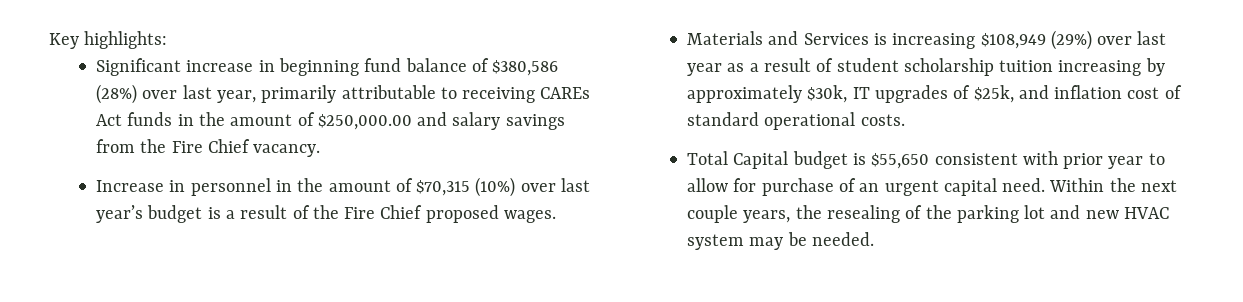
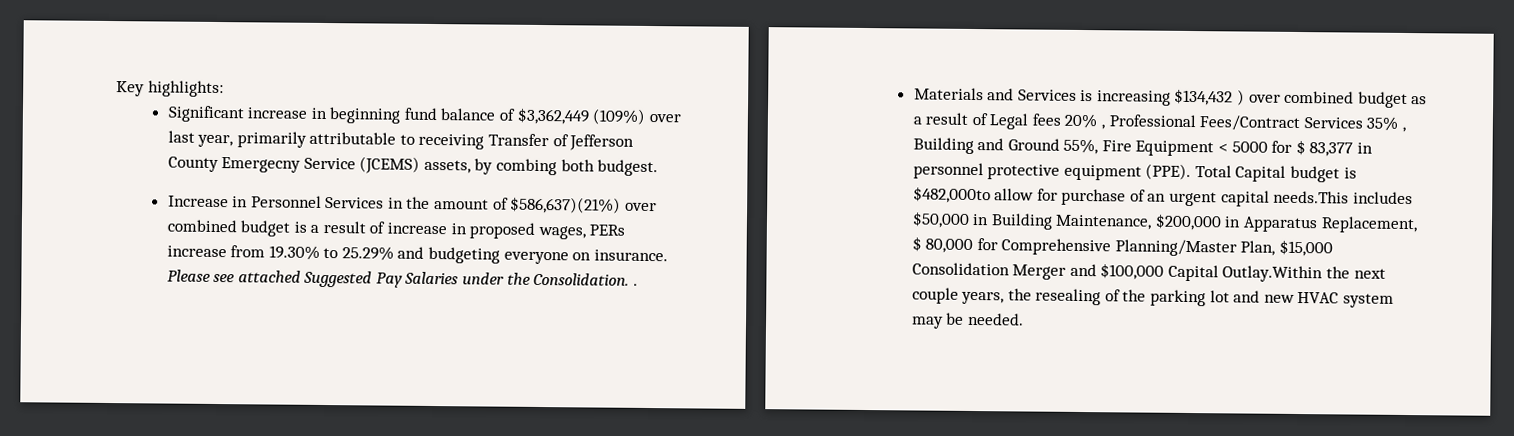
[492,60,559,76] [96,84,138,104] $380,586 (28%) -> [516,107,647,125] $3,362,449 (109%)
[540,87,591,99] [96,112,565,130] [96,139,321,157] [96,177,590,197] [96,205,144,223] CAREs Act funds in the amount of $250,000.00 and salary savings from the Fire Chief vacancy. // Increase in personnel in the amount of $70,315 (10%) over last year’s -> [488,133,635,151] [167,156,659,177] [167,195,657,214] [166,219,237,233] Transfer of Jefferson County Emergecny Service (JCEMS) assets, by combing both budgest. // Increase in Personnel Services in the amount of $586,637)(21%) over combined
[312,205,556,223] the Fire Chief proposed wages. -> [387,222,626,240] [166,245,668,265] [166,269,638,288] increase in proposed wages, PERs increase from 19.30% to 25.29% and budgeting everyone on insurance. Please see attached Suggested Pay Salaries under the Consolidation. .
[980,30,1167,50] [687,58,1165,76] [687,85,1182,103] [687,112,905,130] [687,151,1165,169] $108,949 (29%) over last year as a result of student scholarship tuition increasing by approximately $30k, IT upgrades of $25k, and inflation cost of standard operational costs. // Total Capital budget is $55,650 consistent with prior year to -> [1174,88,1428,109] [912,112,1406,132] [912,137,1373,157] [912,162,1357,183] [912,186,991,204] $134,432 ) over combined budget as a result of Legal fees 20% , Professional Fees/Contract Services 35% , Building and Ground 55%, Fire Equipment < 5000 for $ 83,377 in personnel protective equipment (PPE). Total Capital budget is $482,000to
[1002,178,1105,192] need. Within -> [1273,190,1413,205] [911,211,1418,234] [911,236,1334,257] [911,262,1324,283] needs.This includes $50,000 in Building Maintenance, $200,000 in Apparatus Replacement, $ 80,000 for Comprehensive Planning/Master Plan, $15,000 Consolidation Merger and $100,000 Capital Outlay.Within

